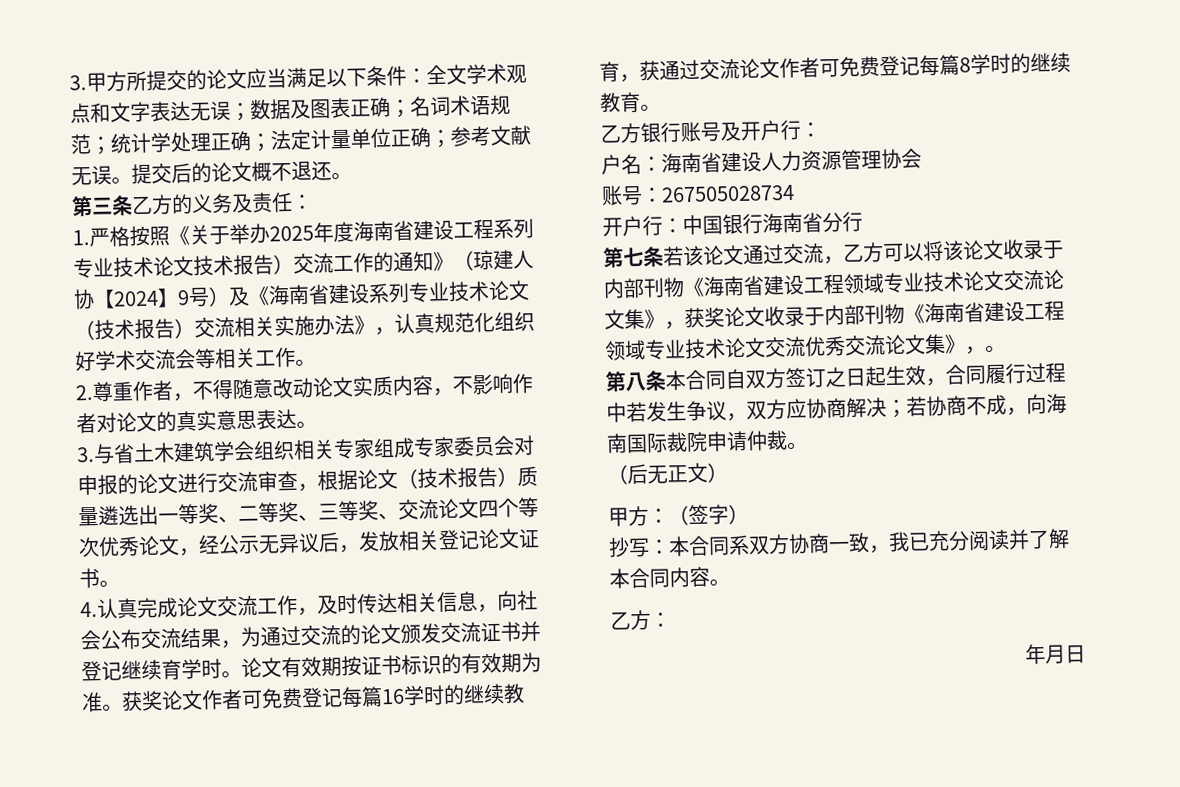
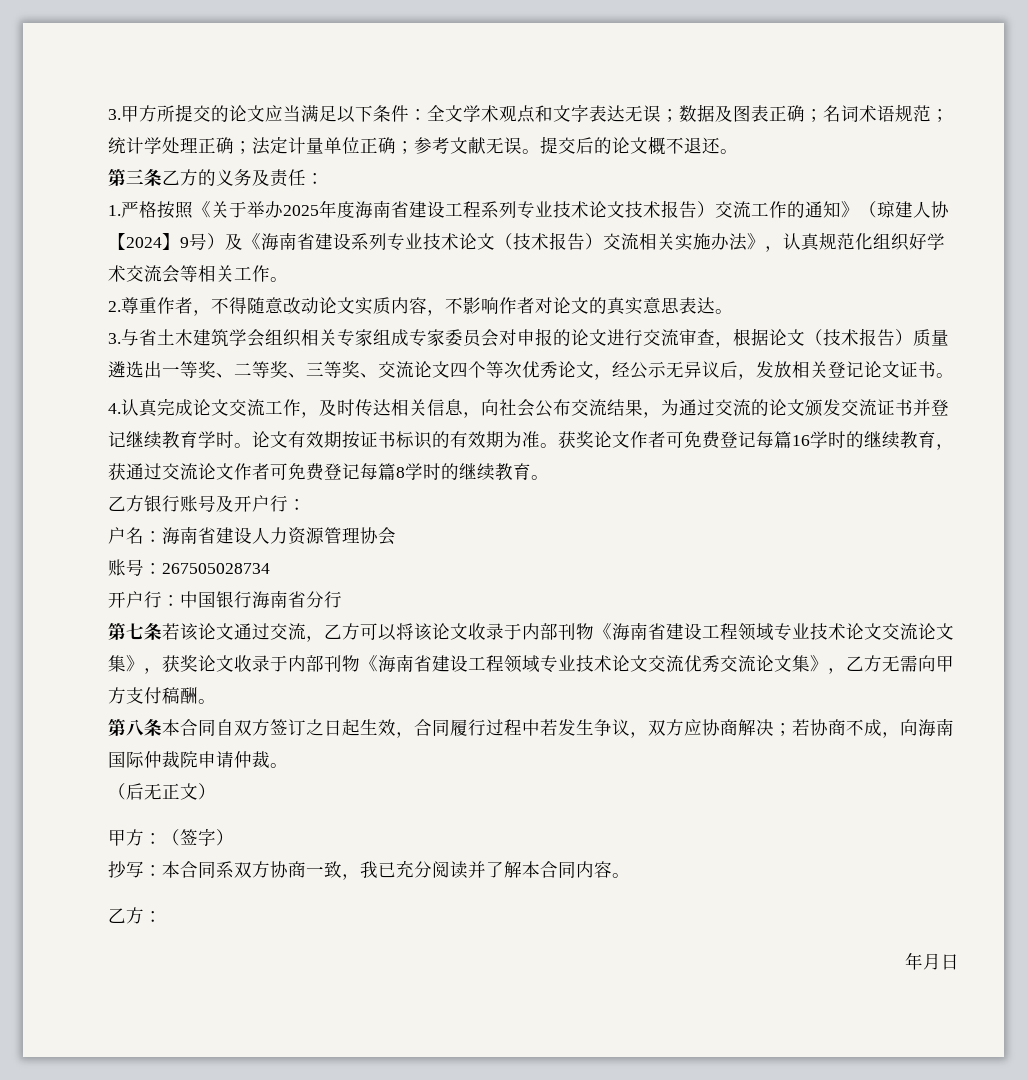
(162, 670) none -> [162,431,180,449] 教
(986, 350) none -> [846,655,954,672] [108,687,198,704] 乙方无需向甲方支付稿酬
(668, 442) none -> [144,751,162,768] 仲

